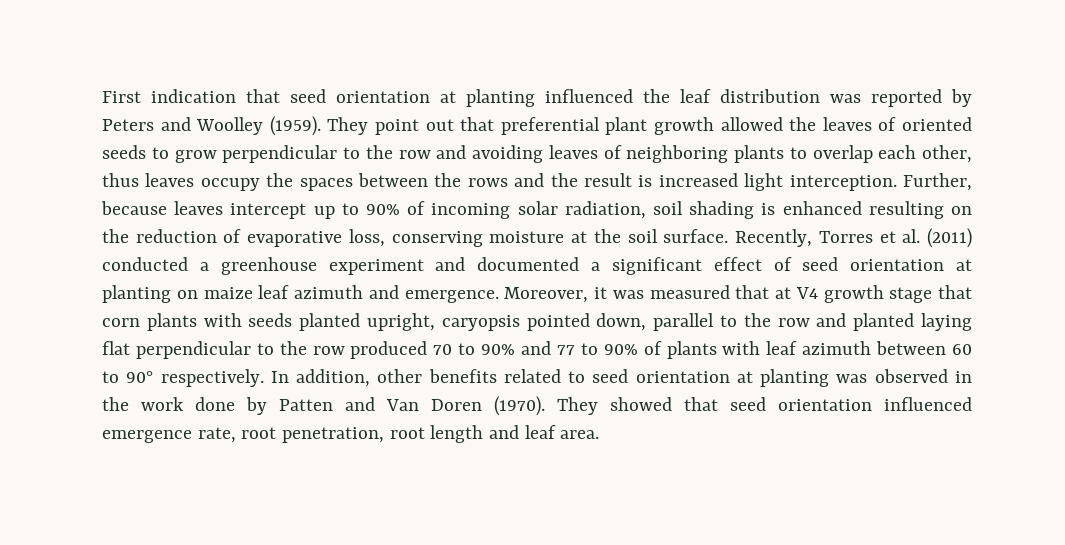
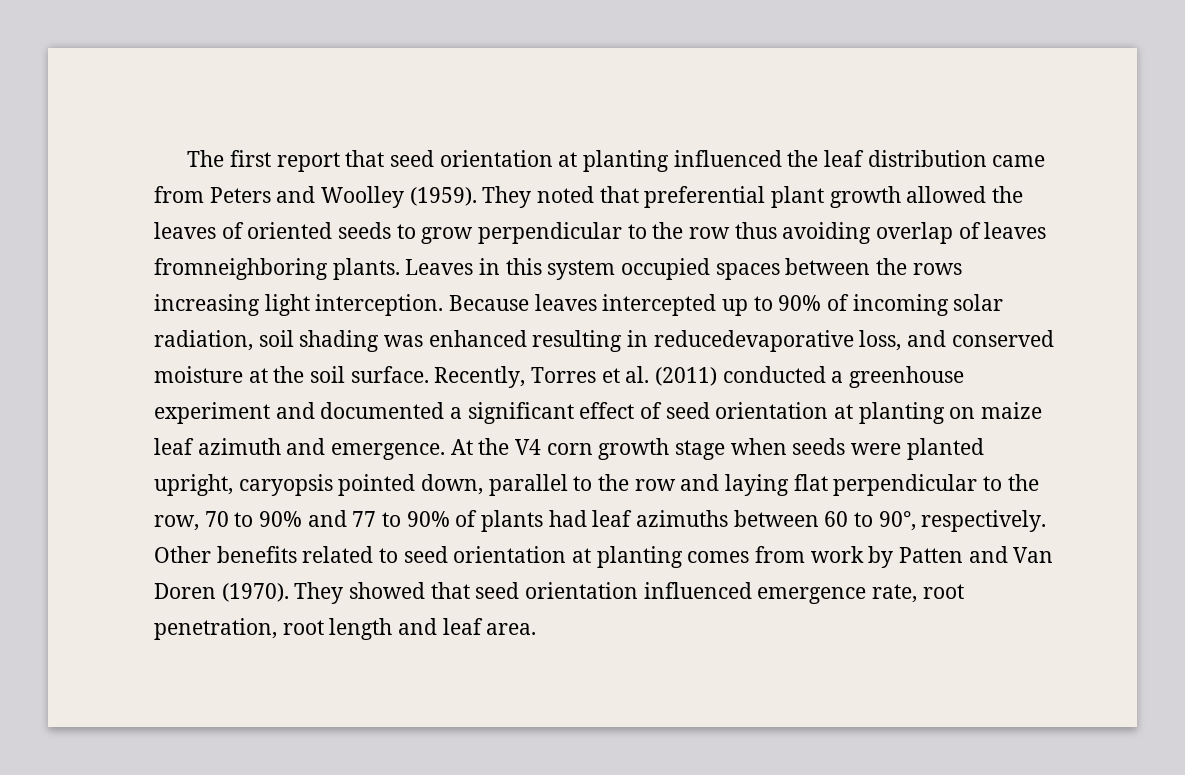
[102,89,236,103] First indication -> [187,150,340,172] The first report
[830,89,972,107] was reported by -> [992,155,1046,167] [154,186,204,203] came from
[375,119,454,135] point out -> [537,186,595,203] noted
[436,145,972,163] [102,173,972,191] [101,201,307,219] and avoiding leaves of neighboring plants to overlap each other, thus leaves occupy the spaces between the rows and the result is increased light interception. Further, because leaves intercept -> [734,222,1047,244] [154,258,962,280] [154,294,717,316] thus avoiding overlap of leaves fromneighboring plants. Leaves in this system occupied spaces between the rows increasing light interception. Because leaves intercepted
[761,203,776,215] is -> [384,335,424,347] was
[951,206,973,215] [102,229,483,247] on the reduction of evaporative loss, conserving -> [627,330,1054,352] in reducedevaporative loss, and conserved
[504,285,972,303] [102,313,293,331] Moreover, it was measured that at V4 growth stage that corn plants with seeds -> [450,438,902,460] At the V4 corn growth stage when seeds were
[853,313,915,331] planted -> (720, 482) none
[312,341,428,359] row produced -> [154,515,199,531] row,
[722,341,973,355] [102,369,423,387] with leaf azimuth between 60 to 90° respectively. In addition, other -> [548,510,1047,532] [154,546,211,563] had leaf azimuths between 60 to 90°, respectively. Other
[836,369,972,383] [102,397,235,411] was observed in the work done -> [687,546,864,563] comes from work

